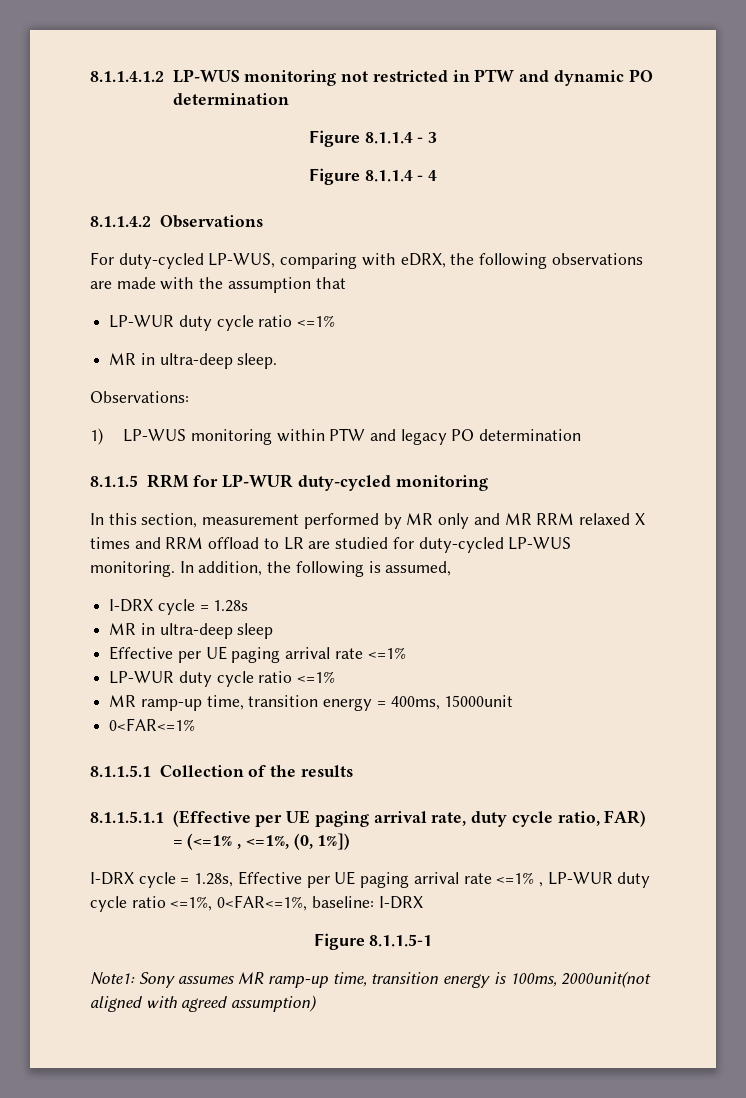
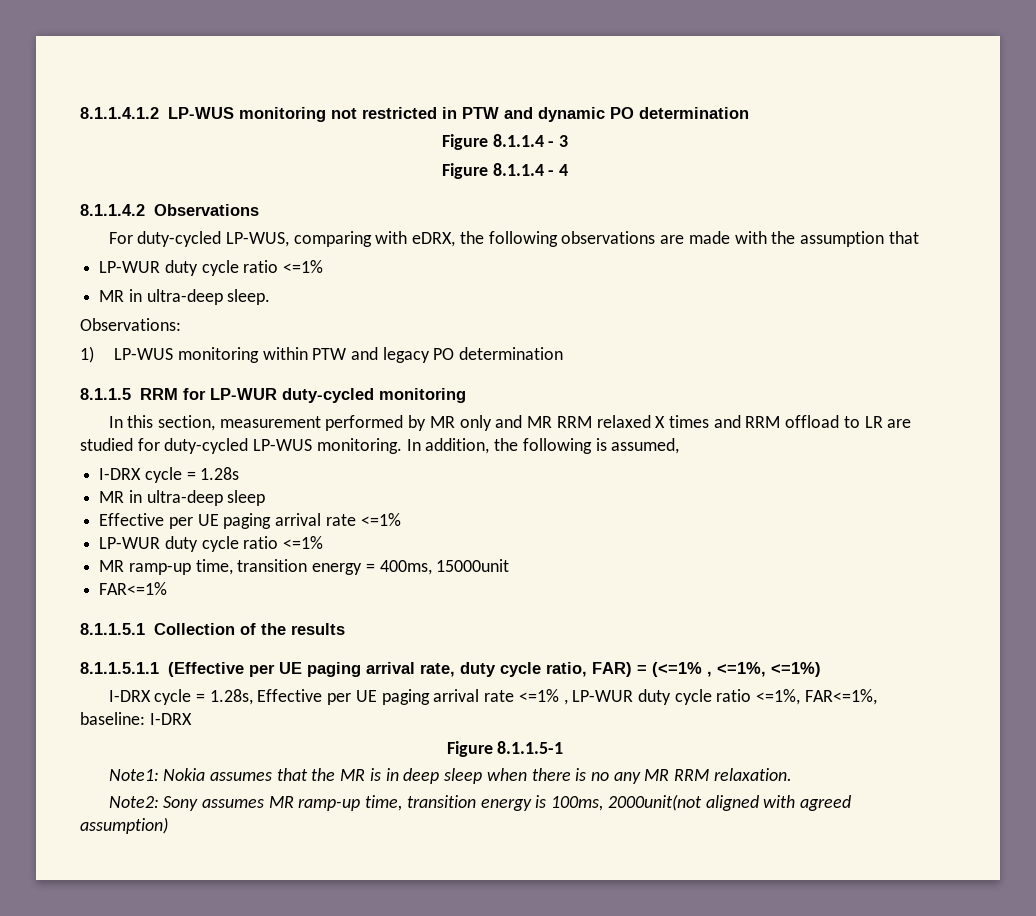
[109,718,196,731] 0<FAR<=1% -> [99,582,168,595] FAR<=1%
[293,833,351,850] (0, 1%]) -> [770,662,821,677] <=1%)
[217,895,308,911] 0<FAR<=1%, -> [804,689,877,705] FAR<=1%,
(135, 978) none -> [163,768,792,784] [108,796,159,808] Nokia assumes that the MR is in deep sleep when there is no any MR RRM relaxation. // Note2:

